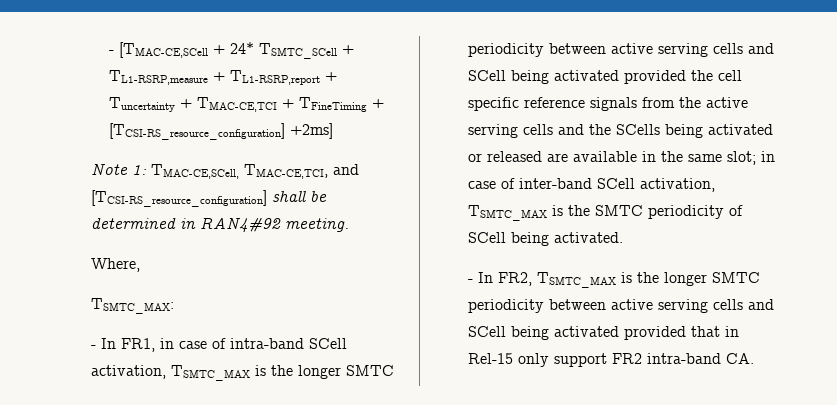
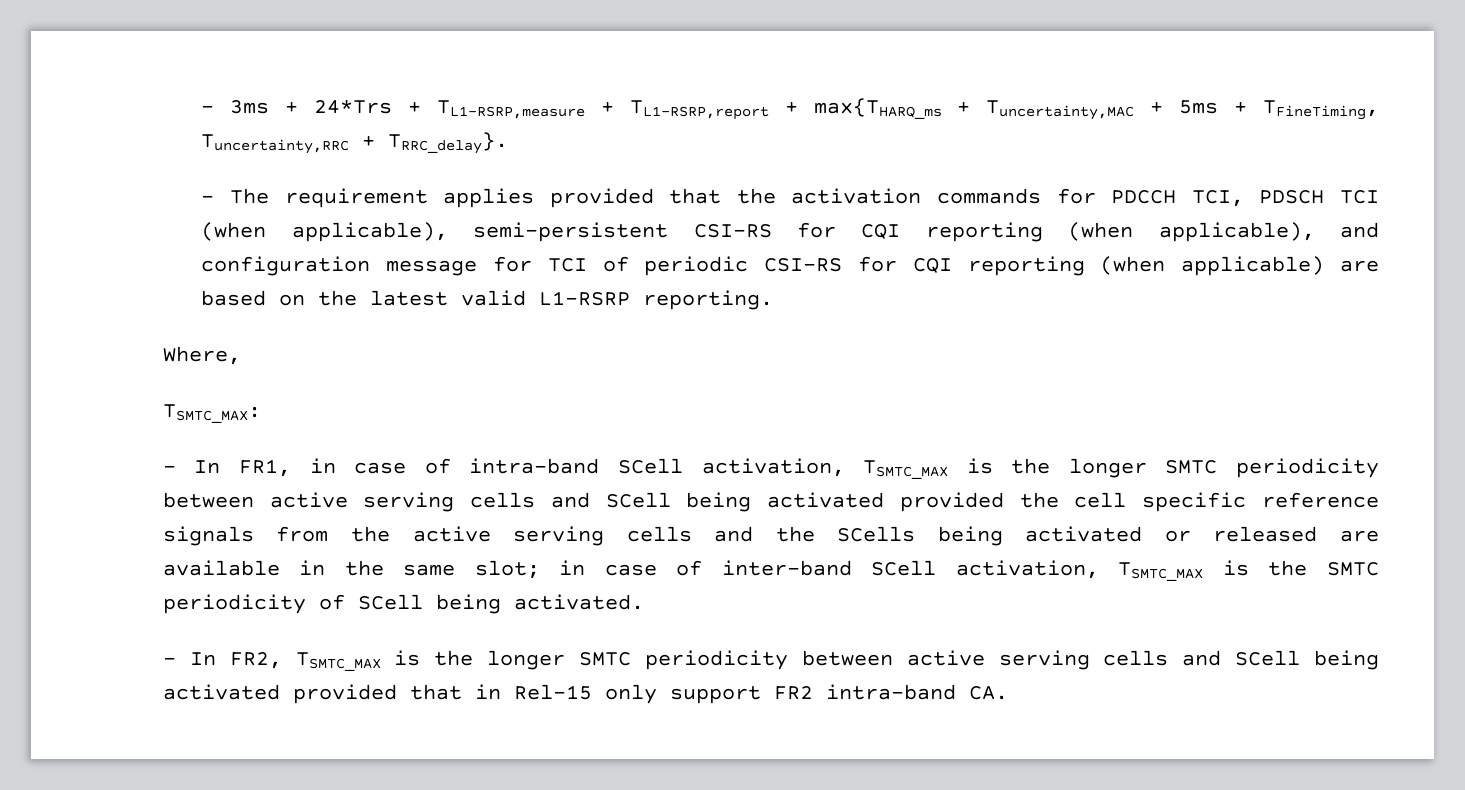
[109,42,338,59] - [TMAC-CE,SCell + 24* TSMTC_SCell -> [201,100,393,114] - 3ms + 24*Trs
[109,97,385,112] [109,123,334,140] [91,163,360,179] [91,190,328,207] [91,217,350,233] Tuncertainty + TMAC-CE,TCI + TFineTiming + [TCSI-RS_resource_configuration] +2ms] // Note 1: TMAC-CE,SCell, TMAC-CE,TCI, and [TCSI-RS_resource_configuration] shall be determined in RAN4#92 meeting. -> [813,98,1379,120] [201,132,509,154] [201,188,1379,208] [201,222,1379,242] [201,256,1379,276] [201,290,774,310] max{THARQ_ms + Tuncertainty,MAC + 5ms + TFineTiming, Tuncertainty,RRC + TRRC_delay}. // - The requirement applies provided that the activation commands for PDCCH TCI, PDSCH TCI (when applicable), semi-persistent CSI-RS for CQI reporting (when applicable), and configuration message for TCI of periodic CSI-RS for CQI reporting (when applicable) are based on the latest valid L1-RSRP reporting.

